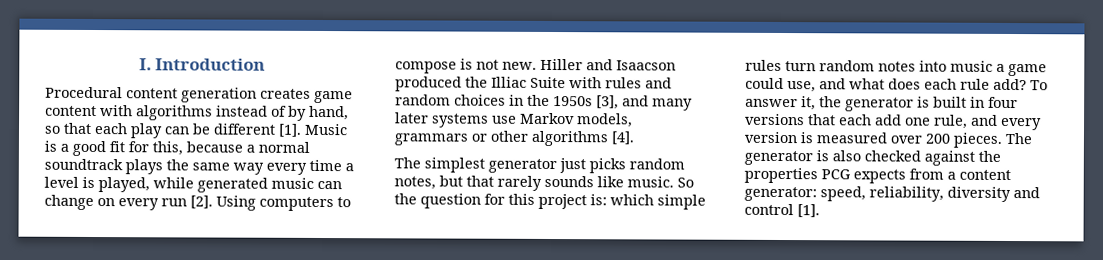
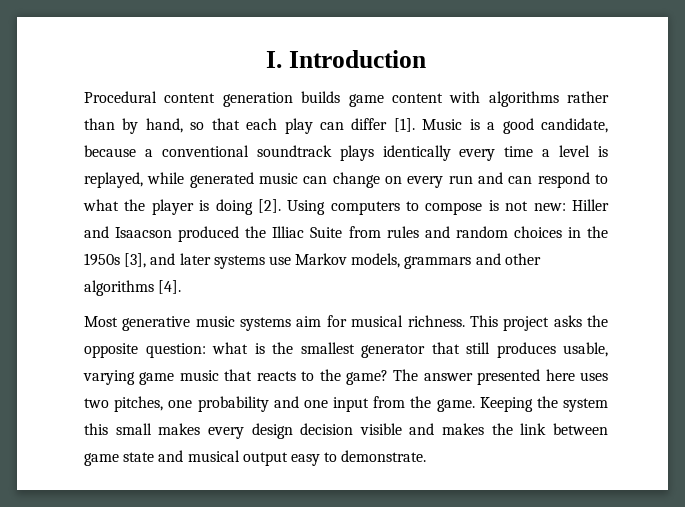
[260,88,311,99] creates -> [301,91,341,103] builds
[216,105,287,117] instead of -> [567,91,609,103] [84,118,115,130] rather than
[192,123,276,135] be different -> [351,118,388,130] differ
[109,141,183,156] fit for this, -> [541,118,609,133] candidate,
[258,141,310,153] normal -> [161,145,249,157] conventional
[166,159,264,175] the same way -> [382,145,451,161] identically
[98,177,150,193] played, -> [84,172,143,188] replayed,
(187, 202) none -> [477,172,608,188] [83,199,253,215] and can respond to what the player is doing
[502,61,537,70] new. -> [533,203,566,211] new:
[569,77,602,89] with -> [348,226,381,238] from
[652,98,693,111] many -> (176, 259) none
[471,133,487,142] or -> [475,253,501,265] and
[394,157,685,174] [394,175,694,191] [394,193,706,210] [745,59,1047,77] [745,77,1048,93] [745,96,1018,112] [745,113,1042,131] [744,131,1032,148] [744,150,1001,166] [744,167,1011,184] [744,186,1040,203] [744,203,820,218] The simplest generator just picks random notes, but that rarely sounds like music. So the question for this project is: which simple rules turn random notes into music a game could use, and what does each rule add? To answer it, the generator is built in four versions that each add one rule, and every version is measured over 200 pieces. The generator is also checked against the properties PCG expects from a content generator: speed, reliability, diversity and control [1]. -> [84,315,609,331] [84,342,608,358] [83,369,608,385] [84,396,609,412] [84,423,608,439] [84,450,427,466] Most generative music systems aim for musical richness. This project asks the opposite question: what is the smallest generator that still produces usable, varying game music that reacts to the game? The answer presented here uses two pitches, one probability and one input from the game. Keeping the system this small makes every design decision visible and makes the link between game state and musical output easy to demonstrate.

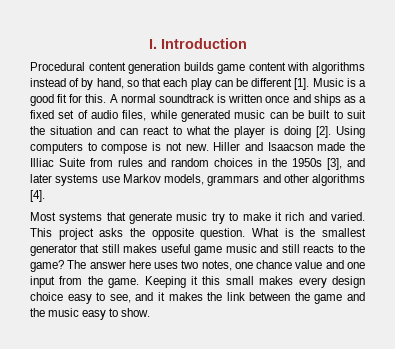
[567,91,609,103] [84,118,115,130] rather than -> [30,78,80,87] instead of
[351,118,388,130] differ -> [235,78,293,87] be different
[541,118,609,133] [84,145,608,161] [84,172,473,188] candidate, because a conventional soundtrack plays identically every time a level is replayed, while generated music can change on every run -> [57,94,366,106] [30,110,366,122] [30,126,92,135] fit for this. A normal soundtrack is written once and ships as a fixed set of audio files, while generated music can be built to suit the situation
[537,172,590,188] respond -> [142,126,169,135] react
[533,203,566,211] new: -> [185,144,209,151] new.
[178,226,240,242] produced -> [317,142,346,151] made
[122,315,465,331] generative music systems aim for musical richness. -> [59,212,366,224] systems that generate music try to make it rich and varied.
[145,342,248,358] question: what -> [200,228,279,240] question. What
[496,342,608,358] [83,369,253,385] produces usable, varying game music that -> [123,244,300,256] makes useful game music and still
[477,369,541,385] presented -> (126, 265) none
[114,396,269,412] pitches, one probability -> [201,260,323,271] notes, one chance value
[536,396,609,412] the system -> [191,276,199,285] it
[300,423,608,435] [84,450,427,466] decision visible and makes the link between game state and musical output easy to demonstrate. -> [30,292,365,304] [30,308,151,320] choice easy to see, and it makes the link between the game and the music easy to show.

